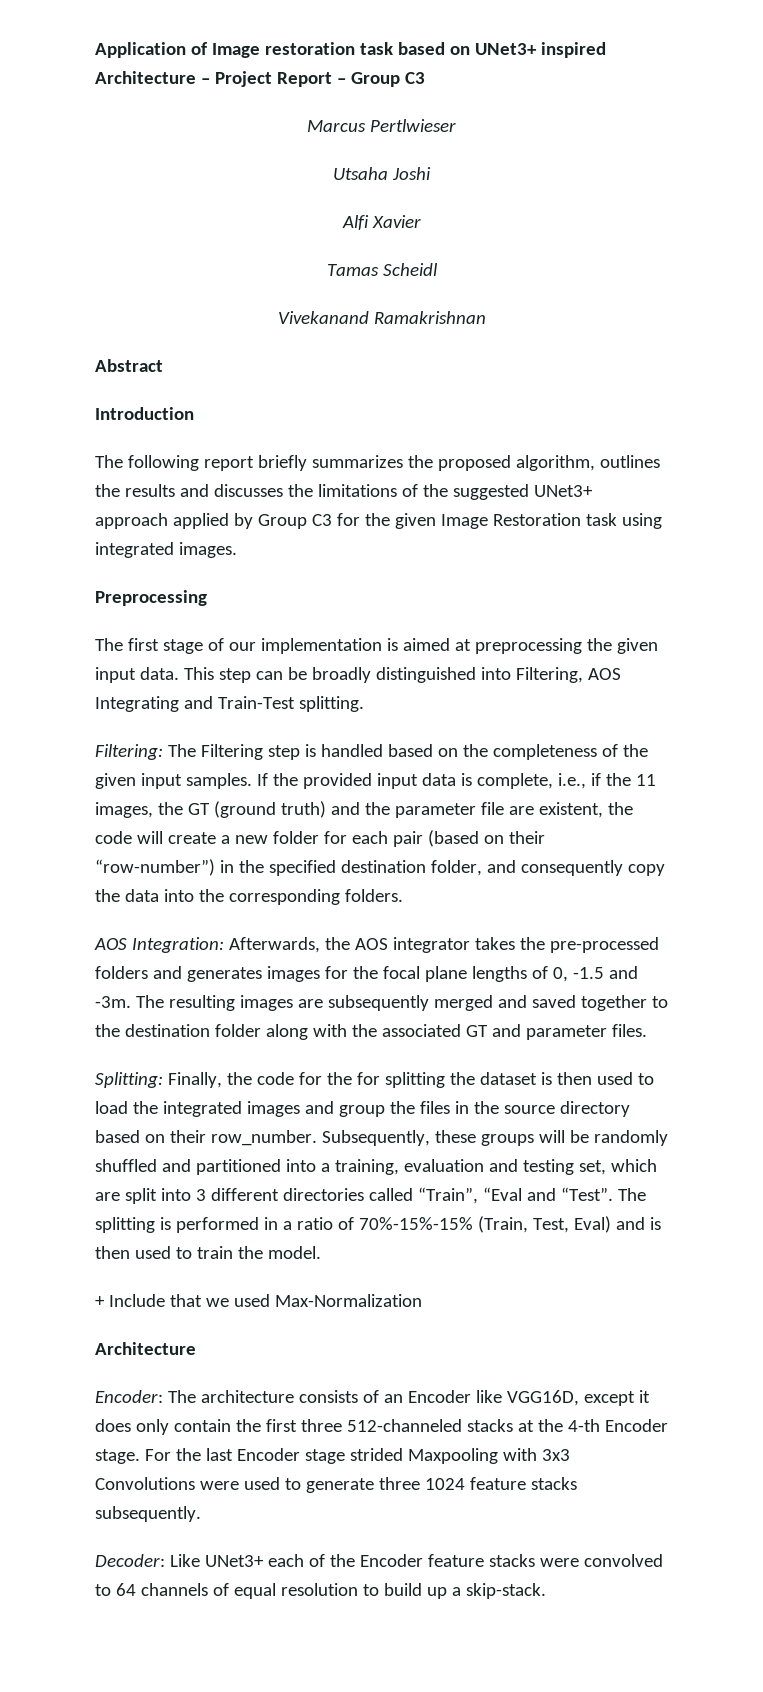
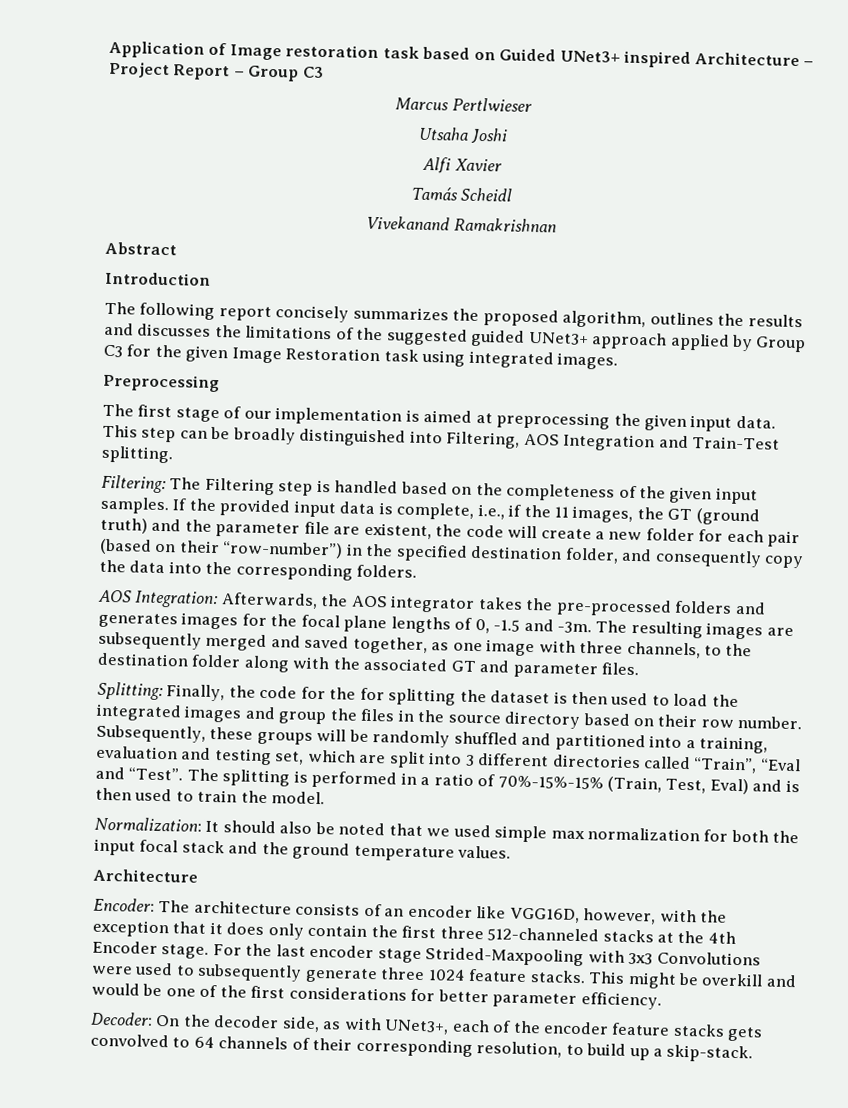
(470, 50) none -> [499,48,557,62] Guided
[326,264,379,276] Tamas -> [410,186,458,201] Tamás
[257,455,307,471] briefly -> [275,305,350,323] concisely
(529, 492) none -> [470,329,526,347] guided
[95,696,179,712] Integrating -> [563,433,656,452] Integration
[580,995,647,1011] together -> [352,636,701,659] together, as one image with three channels,
[210,1130,317,1146] row_number. -> [700,716,803,730] row number.
[95,1294,422,1307] + Include that we used Max-Normalization -> [94,816,800,844] [94,838,512,862] Normalization: It should also be noted that we used simple max normalization for both the input focal stack and the ground temperature values.
[407,1390,471,1403] Encoder -> [407,904,473,918] encoder
[583,1391,635,1406] except -> [583,908,728,925] [92,919,207,938] however, with the exception that
[567,1419,600,1432] 4-th -> [707,931,736,944] 4th
[236,1448,498,1464] Encoder stage strided Maxpooling -> [309,944,585,967] encoder stage Strided-Maxpooling
(301, 1484) none -> [197,963,303,982] subsequently
[530,1477,577,1490] [95,1506,201,1522] [95,1554,264,1567] stacks subsequently. // Decoder: Like UNet3+ -> [529,970,797,989] [91,982,662,1010] [90,1011,450,1035] stacks. This might be overkill and would be one of the first considerations for better parameter efficiency. // Decoder: On the decoder side, as with UNet3+,
[359,1554,579,1567] Encoder feature stacks were -> [543,1021,764,1042] encoder feature stacks gets
[233,1583,358,1599] equal resolution -> [312,1037,563,1058] their corresponding resolution,

